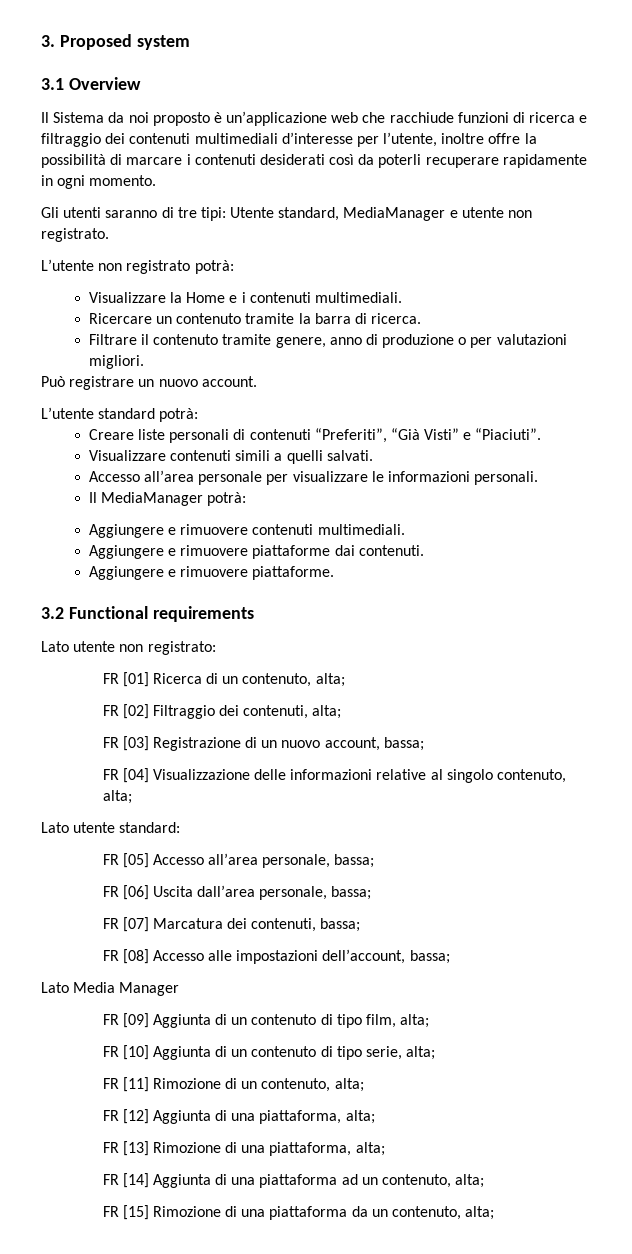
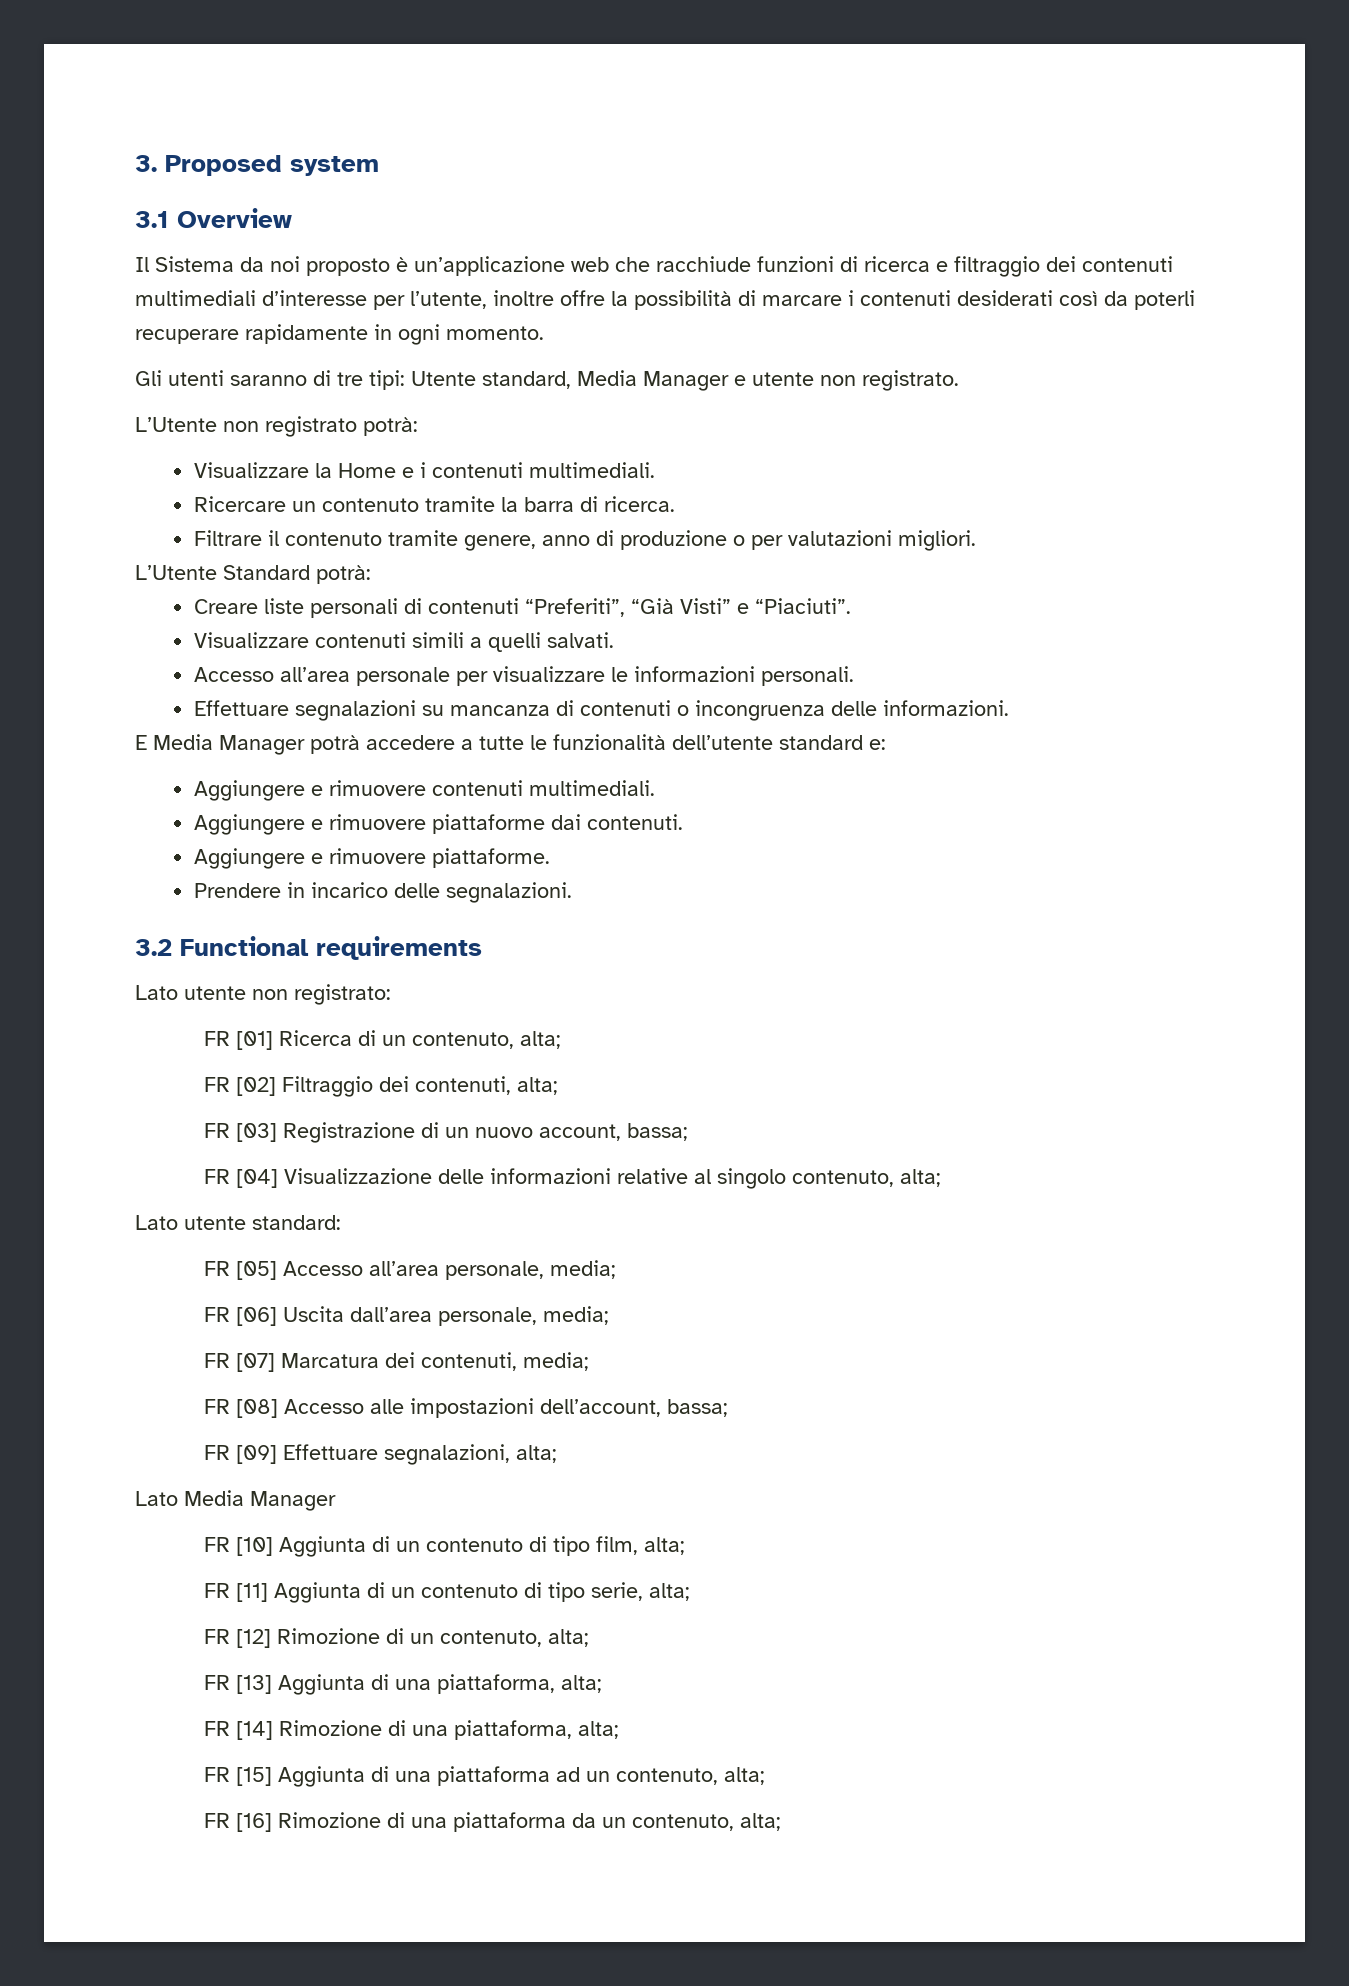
[343,207,446,221] MediaManager -> [577,370,729,391] Media Manager
[41,259,94,271] L’utente -> [135,417,217,432] L’Utente
[41,376,257,390] [41,407,156,419] Può registrare un nuovo account. // L’utente standard -> [135,565,310,580] L’Utente Standard
[88,492,247,506] Il MediaManager potrà: -> [193,700,1009,721] [135,734,886,755] Effettuare segnalazioni su mancanza di contenuti o incongruenza delle informazioni. // E Media Manager potrà accedere a tutte le funzionalità dell’utente standard e:
(335, 573) none -> [193,882,572,903] // Prendere in incarico delle segnalazioni.
[334,854,375,868] bassa; -> [549,1260,616,1279] media;
[331,886,372,900] bassa; -> [542,1306,609,1325] media;
[320,918,361,932] bassa; -> [522,1352,589,1371] media;
(450, 957) none -> [203,1444,557,1465] // FR [09] Effettuare segnalazioni, alta;
[122,1013,149,1028] [09] -> [235,1537,273,1556] [10]
[122,1045,149,1060] [10] -> [235,1583,268,1602] [11]
[122,1077,149,1092] [11] -> [235,1629,271,1648] [12]
[122,1109,149,1124] [12] -> [235,1675,272,1694] [13]
[122,1141,149,1156] [13] -> [235,1721,273,1740] [14]
[122,1173,149,1188] [14] -> [235,1767,272,1786] [15]
[122,1205,149,1220] [15] -> [235,1813,272,1832] [16]

